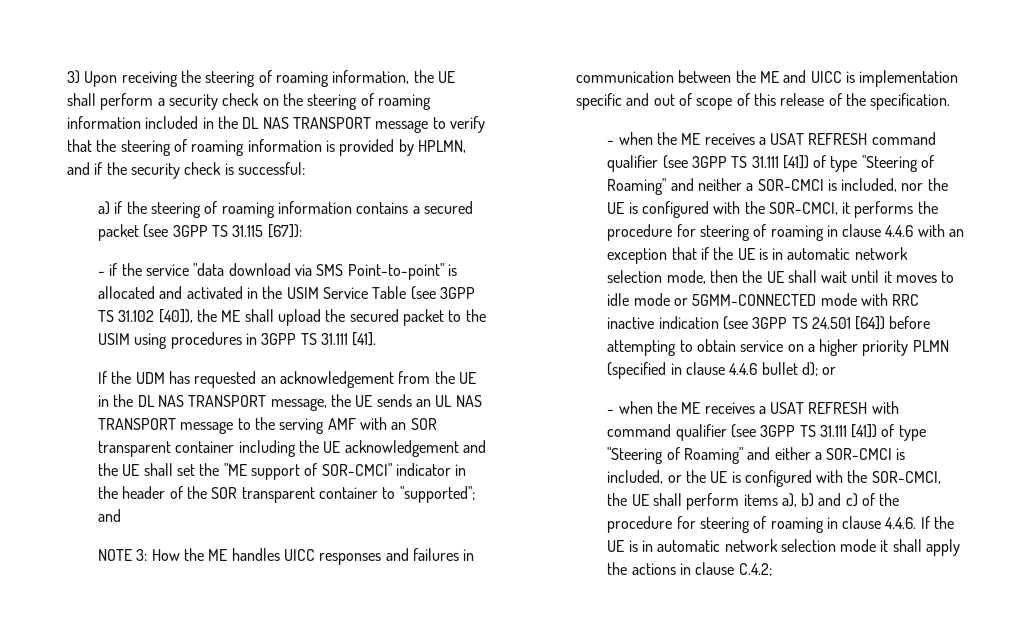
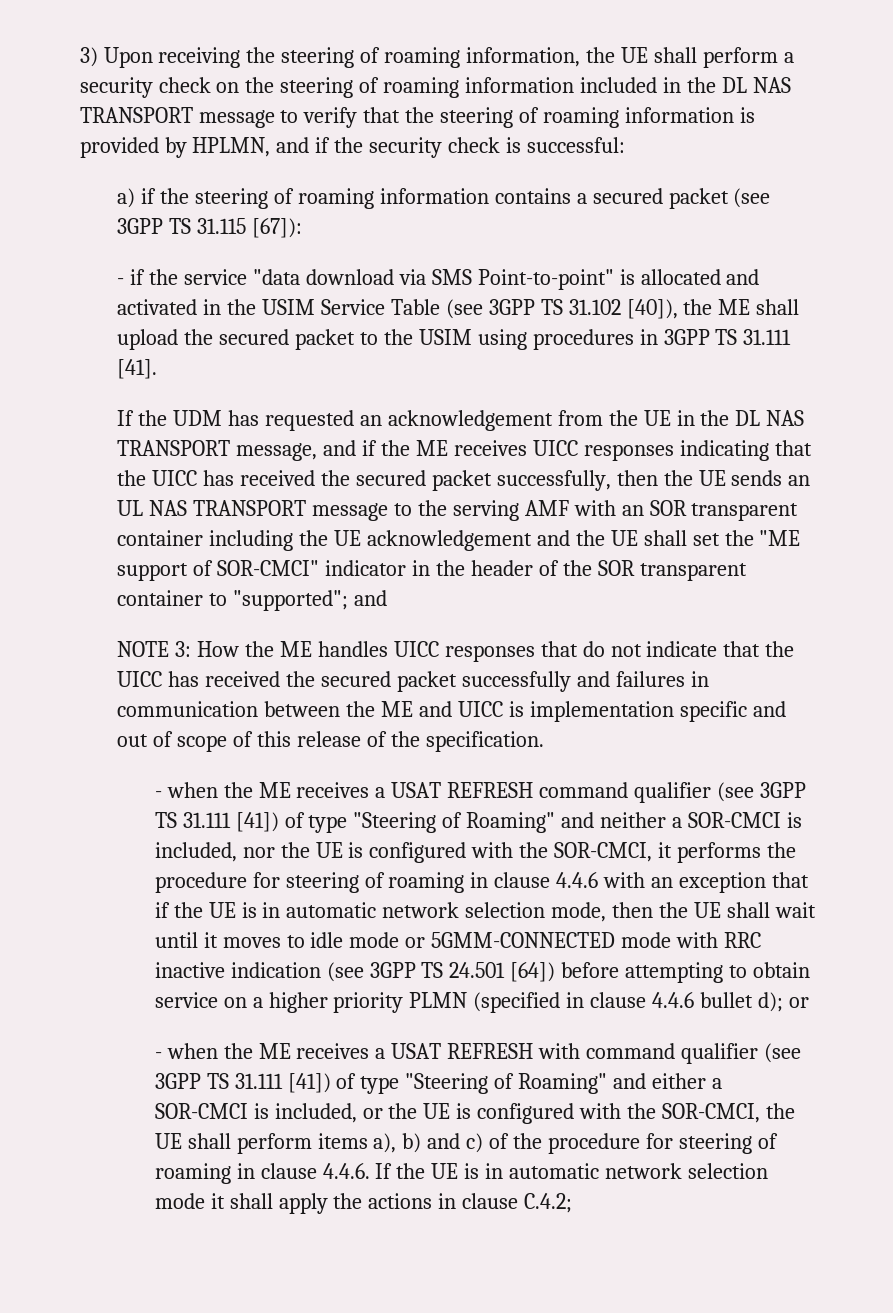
(327, 404) none -> [323,440,812,461] [117,470,658,491] and if the ME receives UICC responses indicating that the UICC has received the secured packet successfully, then
(382, 559) none -> [540,641,795,657] [117,671,571,692] that do not indicate that the UICC has received the secured packet successfully

